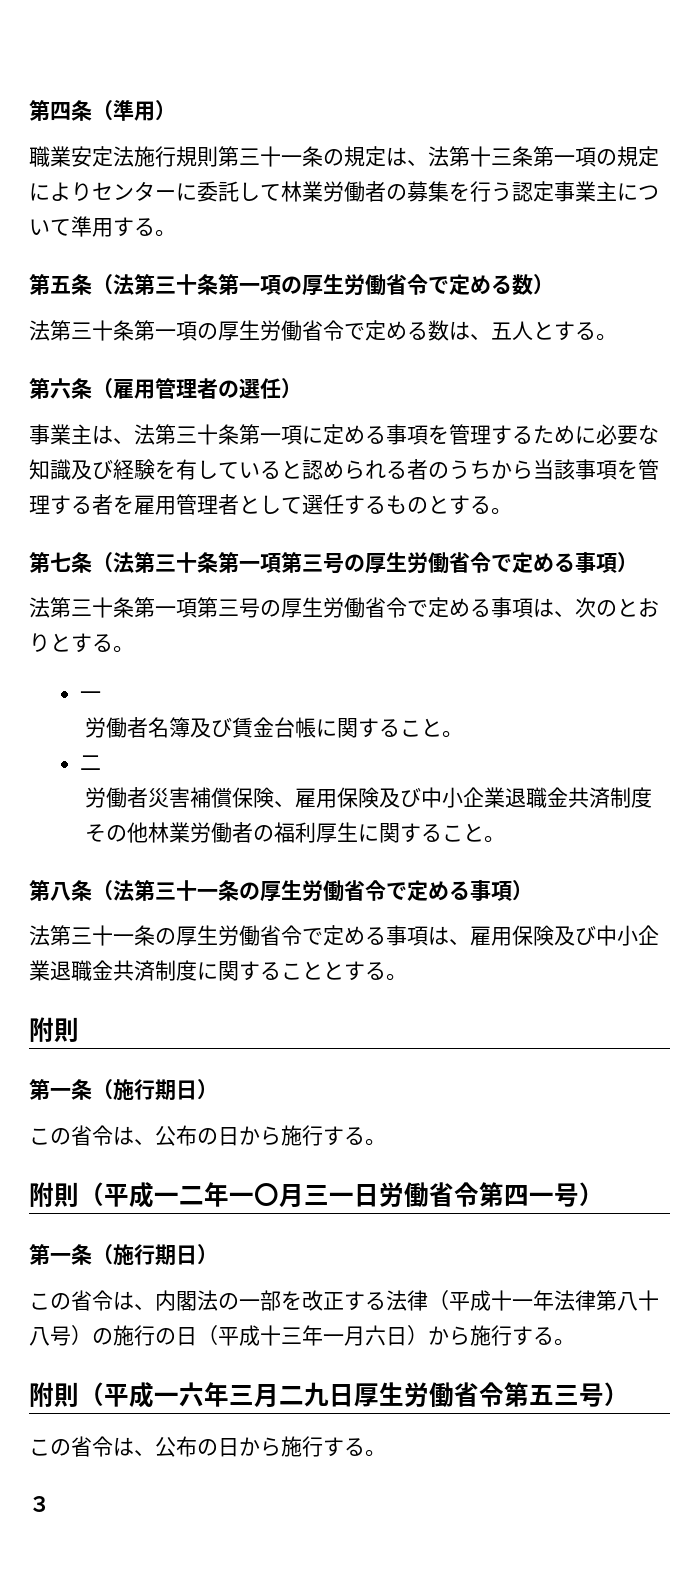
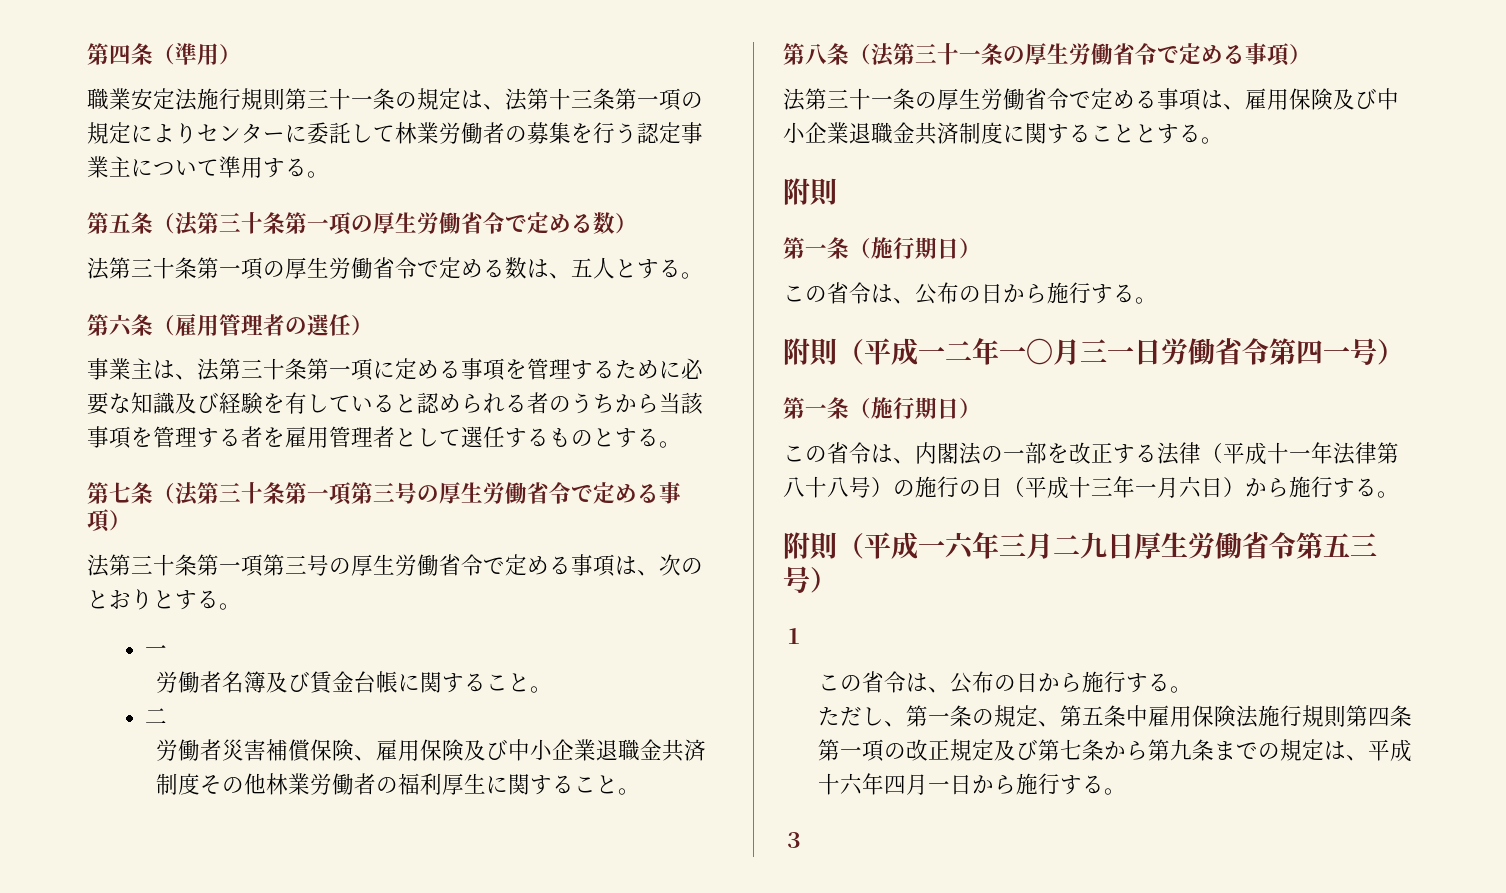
[29,1436,386,1457] // この省令は、公布の日から施行する。 -> [783,628,805,644] [817,671,1192,694] [817,705,1412,728] [817,739,1412,762] [817,773,1126,795] // １ // この省令は、公布の日から施行する。 // ただし、第一条の規定、第五条中雇用保険法施行規則第四条第一項の改正規定及び第七条から第九条までの規定は、平成十六年四月一日から施行する。

